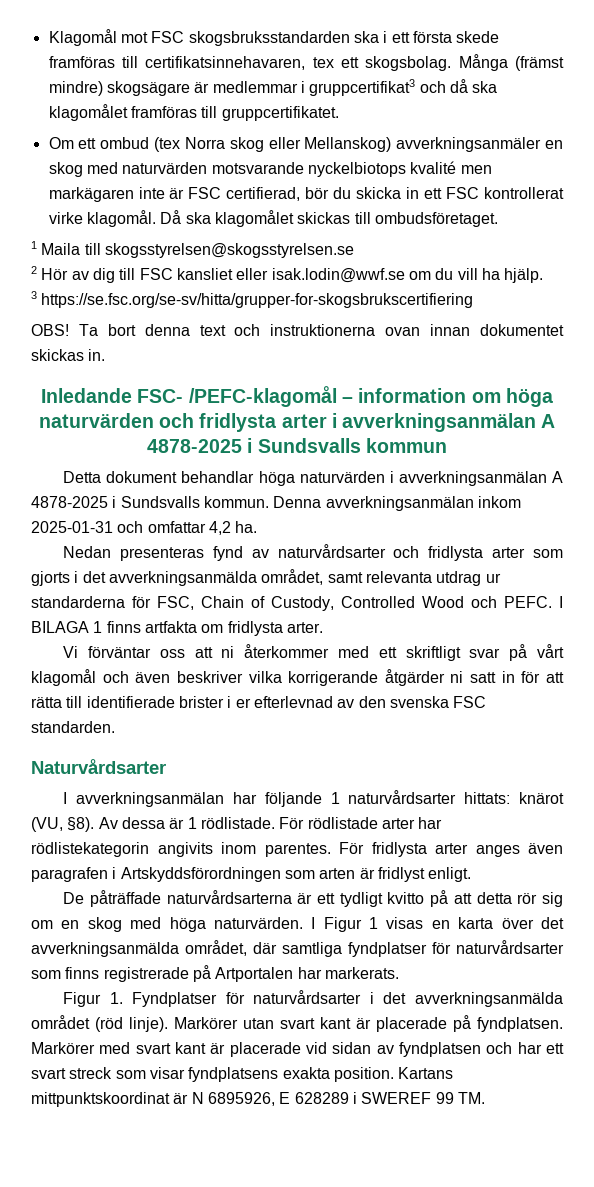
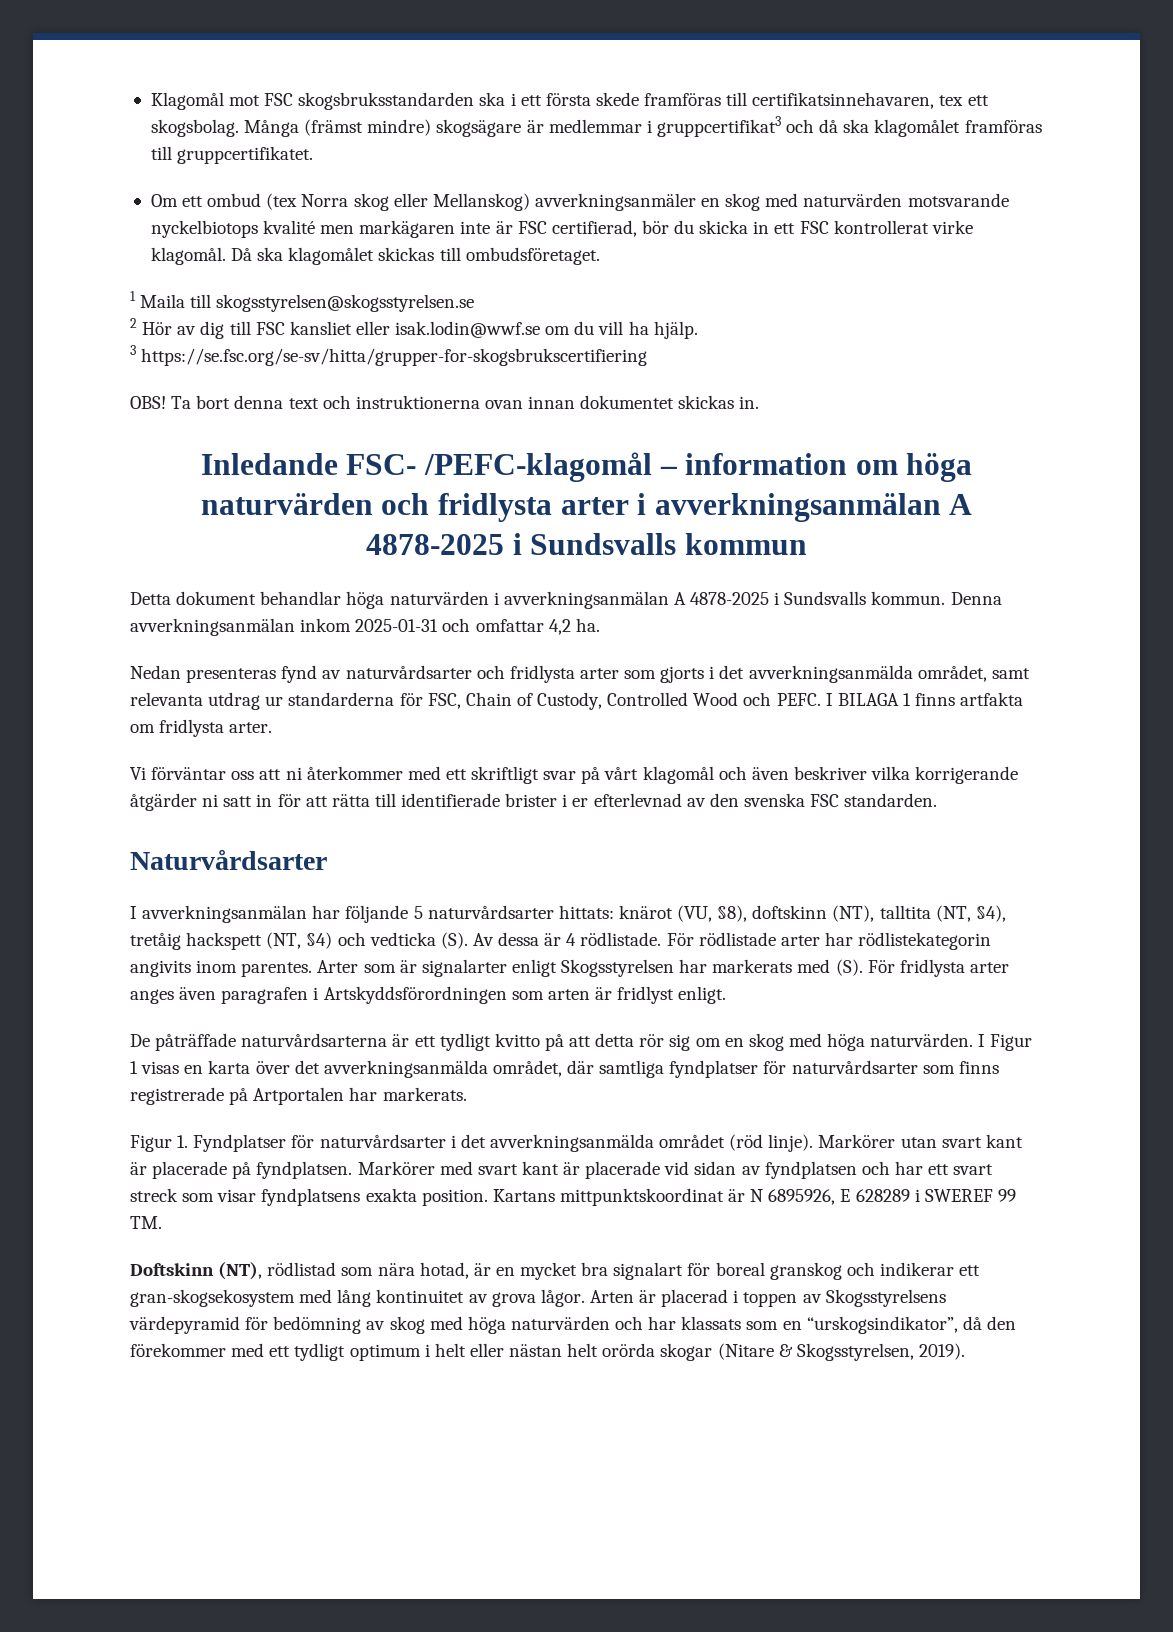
[330,792,340,804] 1 -> [413,906,423,919] 5
[67,817,95,832] §8). -> [717,905,1006,922] [130,932,468,950] §8), doftskinn (NT), talltita (NT, §4), tretåig hackspett (NT, §4) och vedticka (S).
[187,817,197,829] 1 -> [566,933,577,946] 4
(331, 850) none -> [317,959,863,977] Arter som är signalarter enligt Skogsstyrelsen har markerats med (S).
(485, 1098) none -> [130,1262,981,1280] [130,1289,946,1307] [129,1316,1016,1334] [130,1343,965,1361] // Doftskinn (NT), rödlistad som nära hotad, är en mycket bra signalart för boreal granskog och indikerar ett gran-skogsekosystem med lång kontinuitet av grova lågor. Arten är placerad i toppen av Skogsstyrelsens värdepyramid för bedömning av skog med höga naturvärden och har klassats som en “urskogsindikator”, då den förekommer med ett tydligt optimum i helt eller nästan helt orörda skogar (Nitare & Skogsstyrelsen, 2019).

